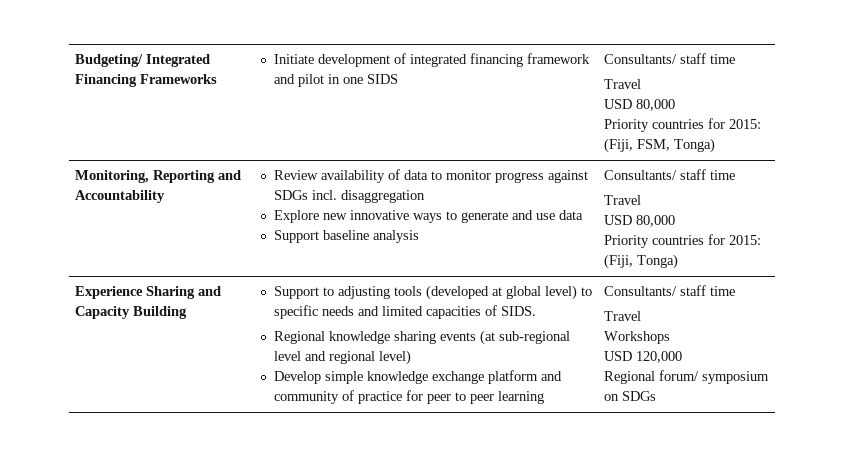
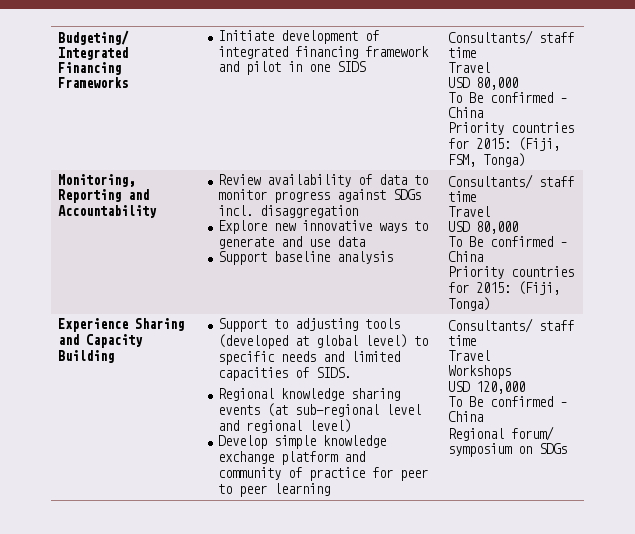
(676, 105) none -> [448,92,568,103] [448,107,484,118] // To Be confirmed – China
(676, 221) none -> [448,236,568,247] [448,251,484,262] // To Be confirmed – China
(683, 357) none -> [448,396,568,407] [448,411,484,422] // To Be confirmed – China

